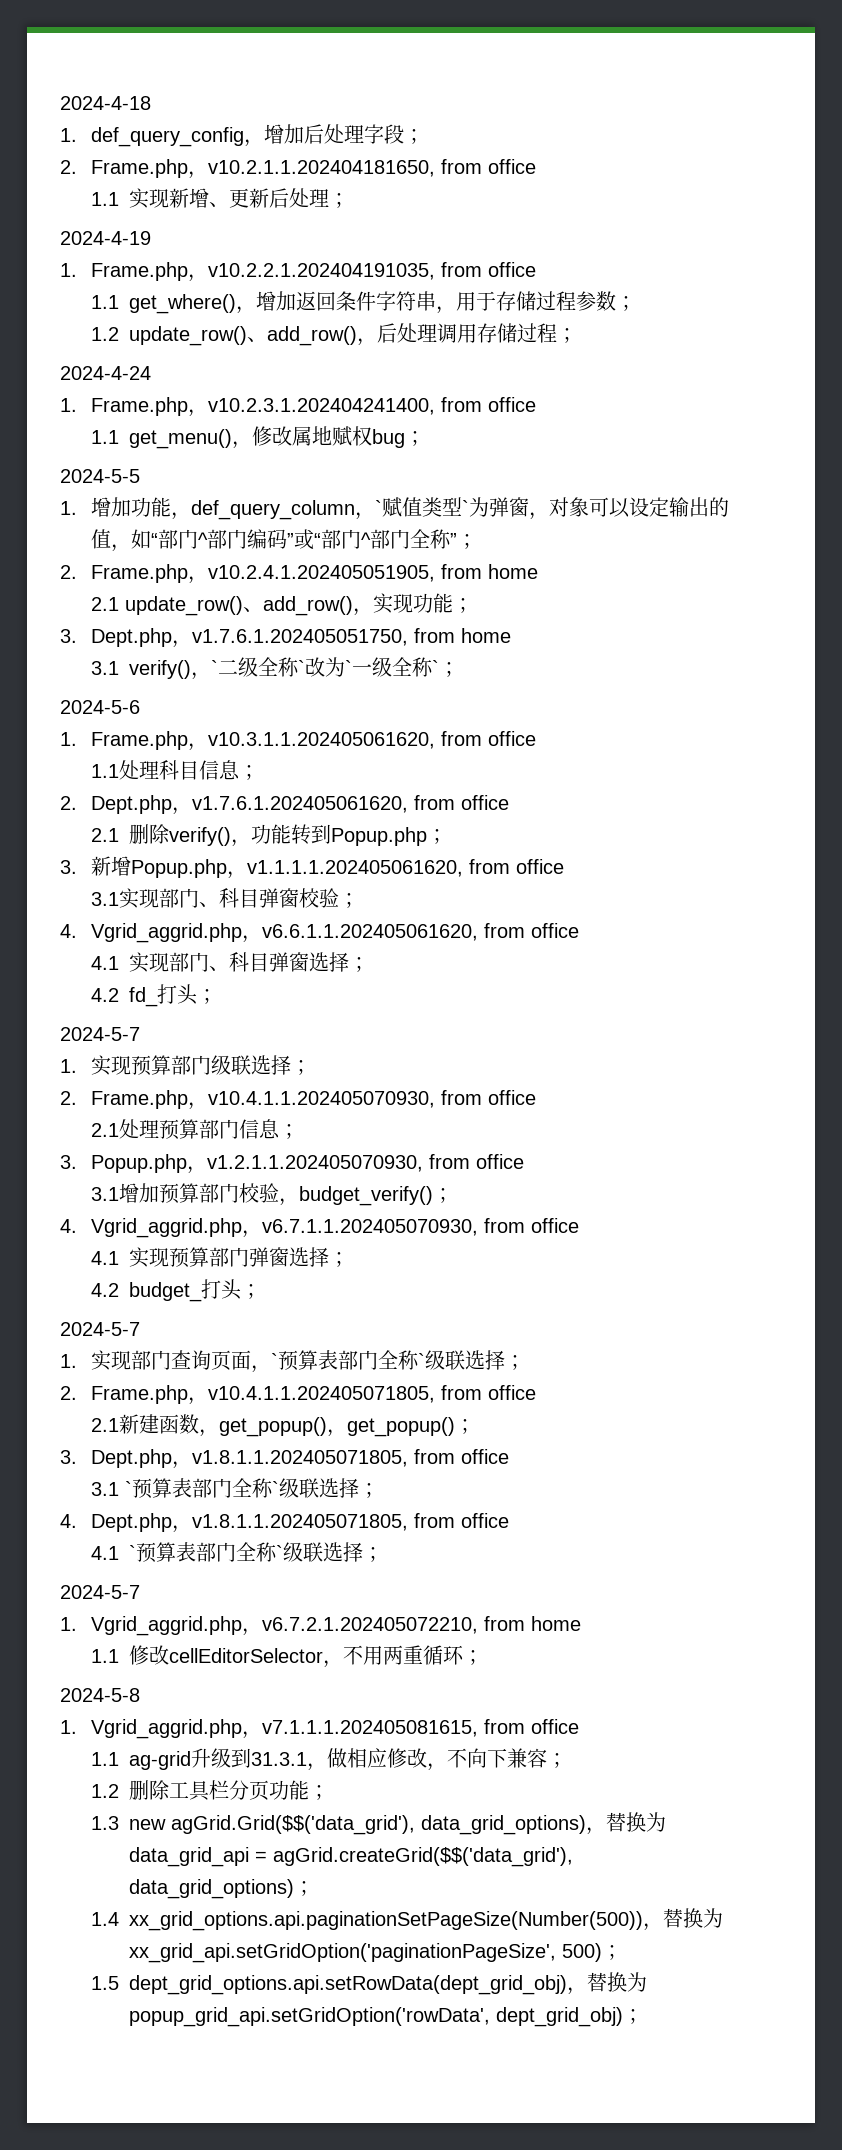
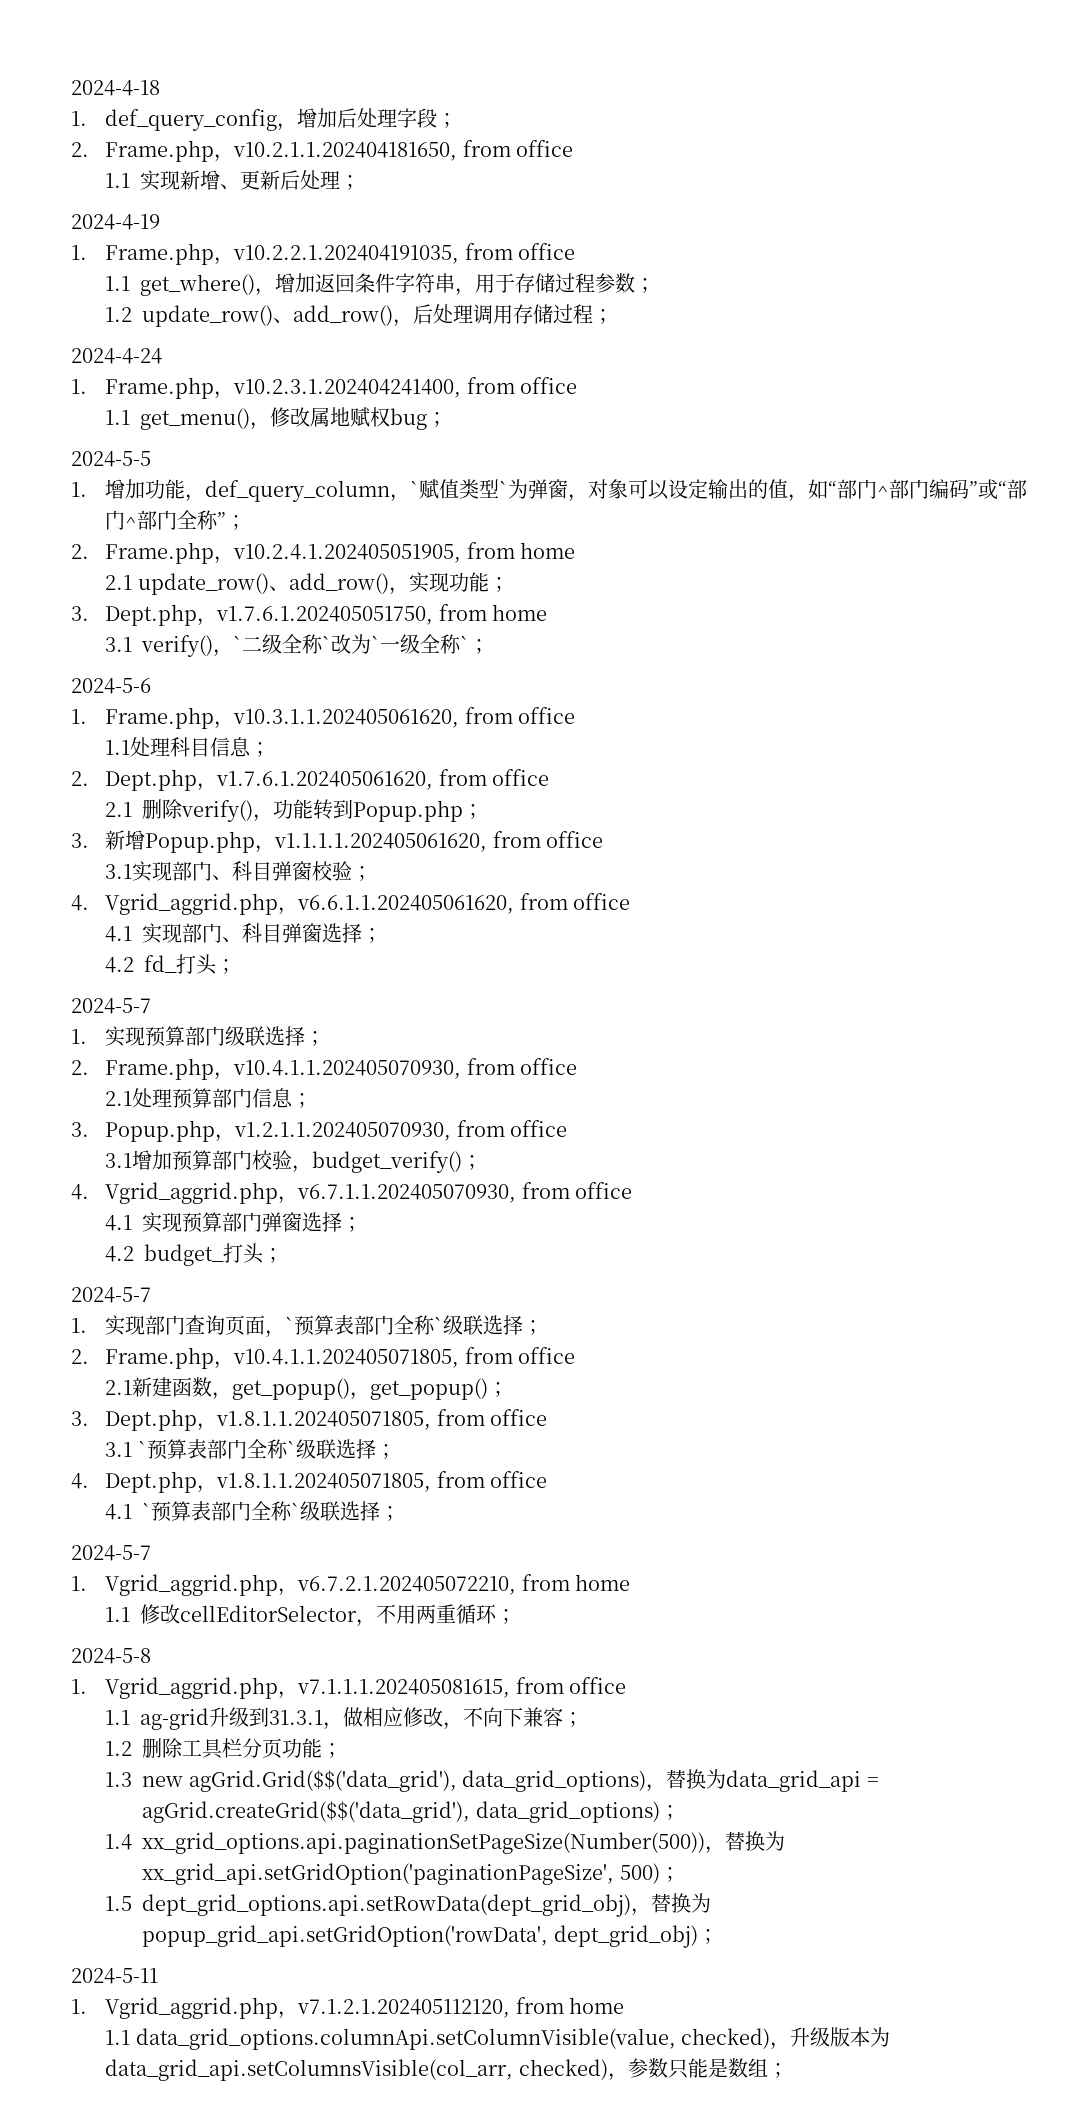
(644, 2016) none -> [71,1968,158,1984] [71,1997,625,2019] [105,2027,891,2050] [105,2058,788,2081] // 2024-5-11 // 1. Vgrid_aggrid.php，v7.1.2.1.202405112120, from home // 1.1 data_grid_options.columnApi.setColumnVisible(value, checked)，升级版本为data_grid_api.setColumnsVisible(col_arr, checked)，参数只能是数组；

